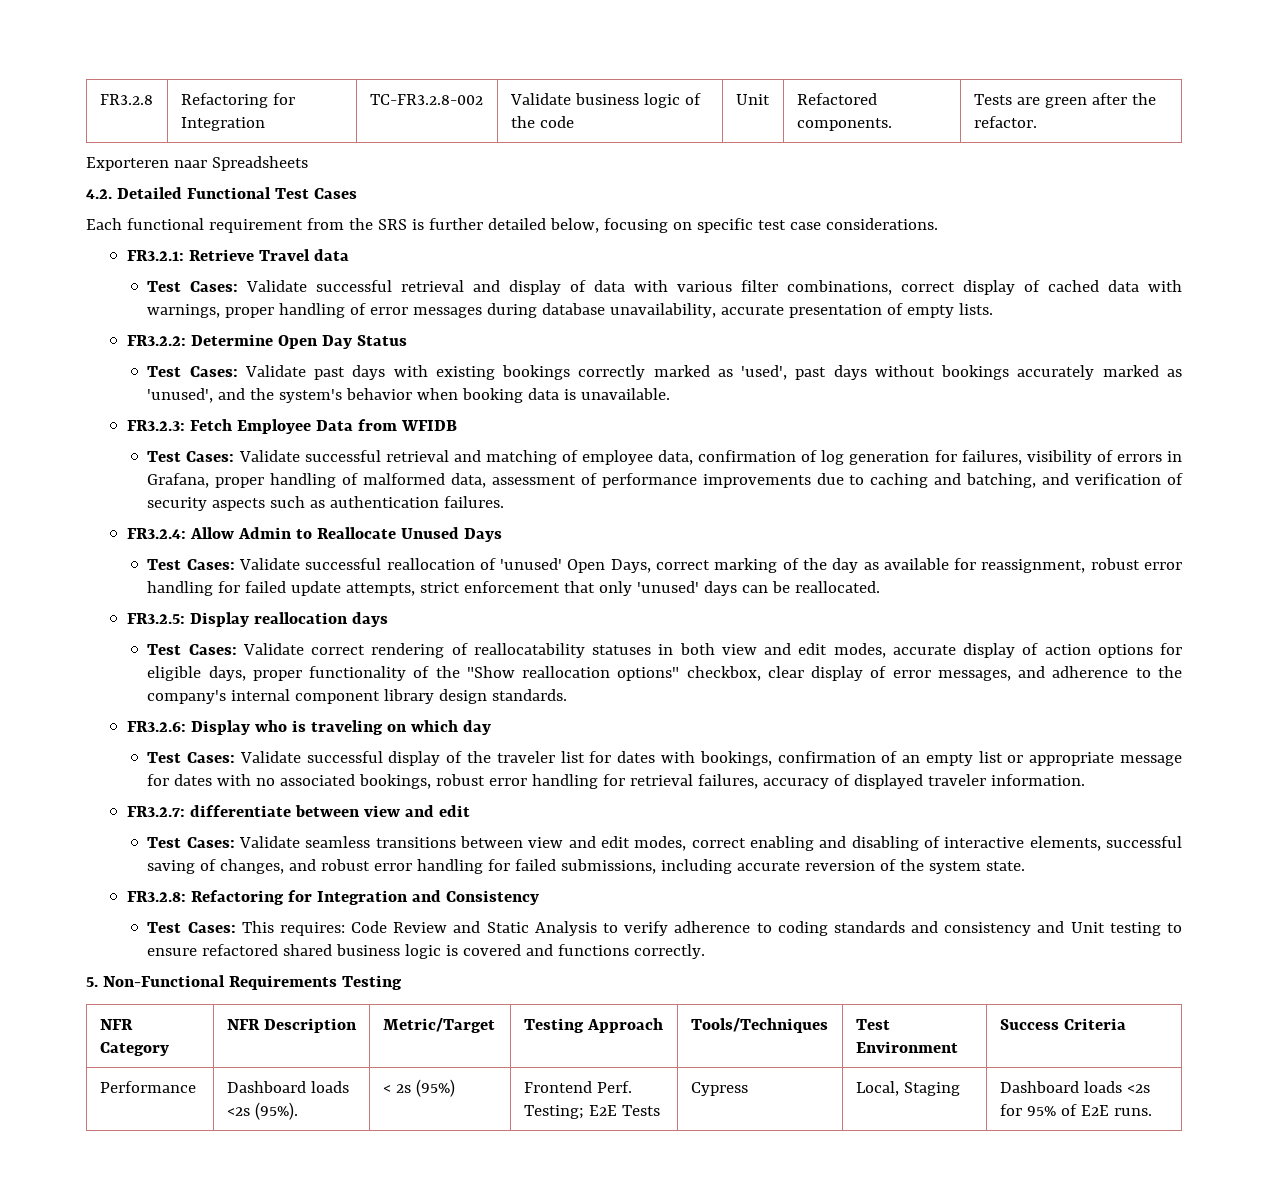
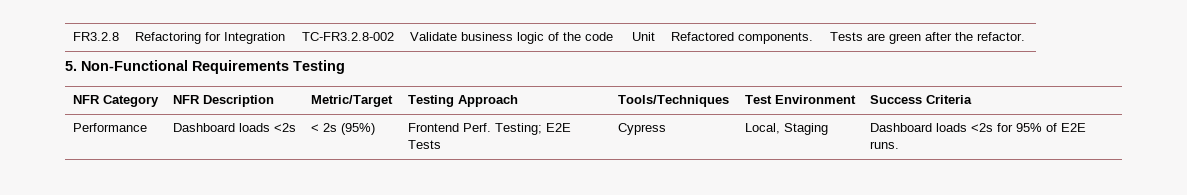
[86,156,308,171] [86,187,357,199] [86,218,938,233] [126,249,349,261] [147,280,1183,295] [147,303,994,318] [126,334,407,349] [147,365,1182,380] [147,388,671,403] [126,419,457,434] [147,450,1183,465] [147,473,1183,488] [147,496,505,511] [126,527,502,542] [147,558,1182,573] [147,581,881,596] [126,612,388,627] [147,643,1183,658] [147,666,1182,681] [147,689,568,704] [126,720,491,735] [147,751,1183,766] [147,774,1086,789] [126,805,470,817] [147,836,1183,851] [147,859,1026,874] [126,890,539,905] [147,921,1182,936] [147,944,706,959] // Exporteren naar Spreadsheets // 4.2. Detailed Functional Test Cases // Each functional requirement from the SRS is further detailed below, focusing on specific test case considerations. // FR3.2.1: Retrieve Travel data // Test Cases: Validate successful retrieval and display of data with various filter combinations, correct display of cached data with warnings, proper handling of error messages during database unavailability, accurate presentation of empty lists. // FR3.2.2: Determine Open Day Status // Test Cases: Validate past days with existing bookings correctly marked as 'used', past days without bookings accurately marked as 'unused', and the system's behavior when booking data is unavailable. // FR3.2.3: Fetch Employee Data from WFIDB // Test Cases: Validate successful retrieval and matching of employee data, confirmation of log generation for failures, visibility of errors in Grafana, proper handling of malformed data, assessment of performance improvements due to caching and batching, and verification of security aspects such as authentication failures. // FR3.2.4: Allow Admin to Reallocate Unused Days // Test Cases: Validate successful reallocation of 'unused' Open Days, correct marking of the day as available for reassignment, robust error handling for failed update attempts, strict enforcement that only 'unused' days can be reallocated. // FR3.2.5: Display reallocation days // Test Cases: Validate correct rendering of reallocatability statuses in both view and edit modes, accurate display of action options for eligible days, proper functionality of the "Show reallocation options" checkbox, clear display of error messages, and adherence to the company's internal component library design standards. // FR3.2.6: Display who is traveling on which day // Test Cases: Validate successful display of the traveler list for dates with bookings, confirmation of an empty list or appropriate message for dates with no associated bookings, robust error handling for retrieval failures, accuracy of displayed traveler information. // FR3.2.7: differentiate between view and edit // Test Cases: Validate seamless transitions between view and edit modes, correct enabling and disabling of interactive elements, successful saving of changes, and robust error handling for failed submissions, including accurate reversion of the system state. // FR3.2.8: Refactoring for Integration and Consistency // Test Cases: This requires: Code Review and Static Analysis to verify adherence to coding standards and consistency and Unit testing to ensure refactored shared business logic is covered and functions correctly. -> (1025, 36) none
[254,1102,298,1120] (95%). -> (296, 127) none

